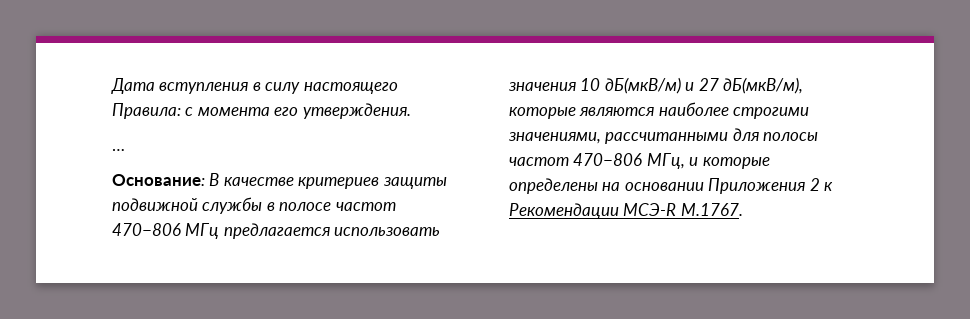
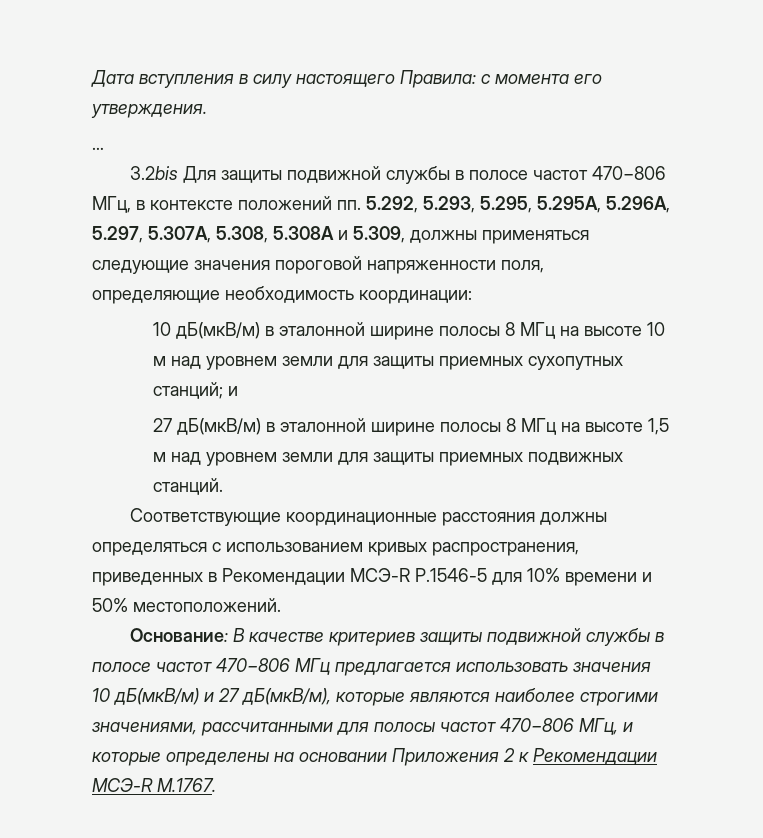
(125, 150) none -> [130,166,667,184] [92,196,670,213] [92,226,589,244] [92,256,544,274] [92,286,472,304] [152,322,665,340] [152,356,623,370] [152,382,238,399] [152,418,669,436] [152,452,623,466] [152,478,223,495] [130,508,608,526] [92,542,579,556] [92,568,652,586] [92,598,281,612] // 3.2bis Для защиты подвижной службы в полосе частот 470−806 МГц, в контексте положений пп. 5.292, 5.293, 5.295, 5.295A, 5.296A, 5.297, 5.307A, 5.308, 5.308A и 5.309, должны применяться следующие значения пороговой напряженности поля, определяющие необходимость координации: // 10 дБ(мкВ/м) в эталонной ширине полосы 8 МГц на высоте 10 м над уровнем земли для защиты приемных сухопутных станций; и // 27 дБ(мкВ/м) в эталонной ширине полосы 8 МГц на высоте 1,5 м над уровнем земли для защиты приемных подвижных станций. // Соответствующие координационные расстояния должны определяться с использованием кривых распространения, приведенных в Рекомендации МСЭ-R P.1546-5 для 10% времени и 50% местоположений.

